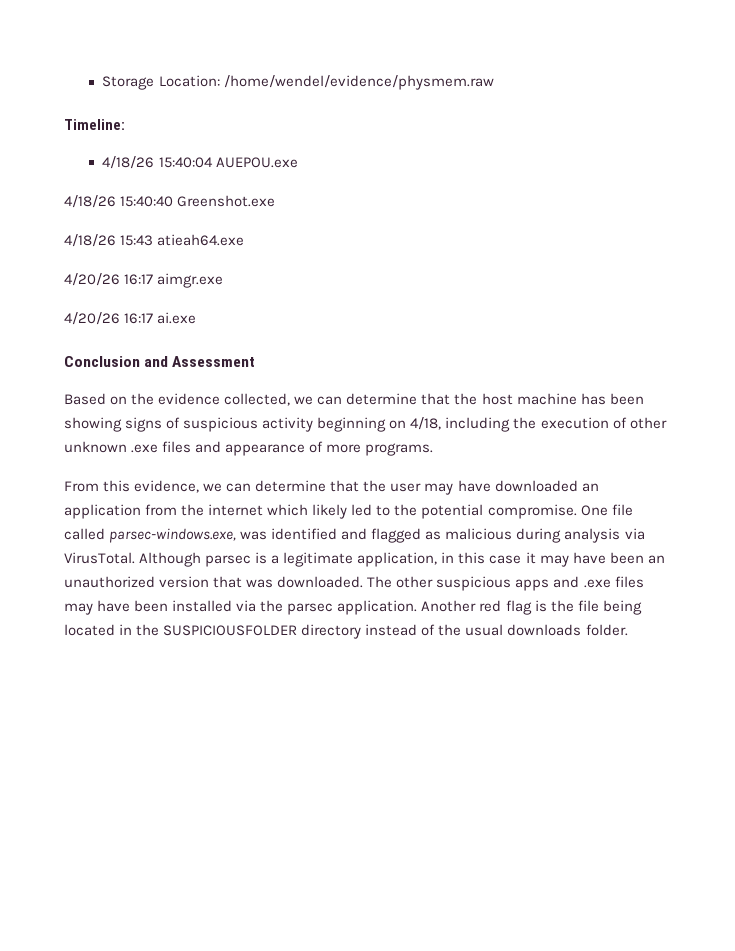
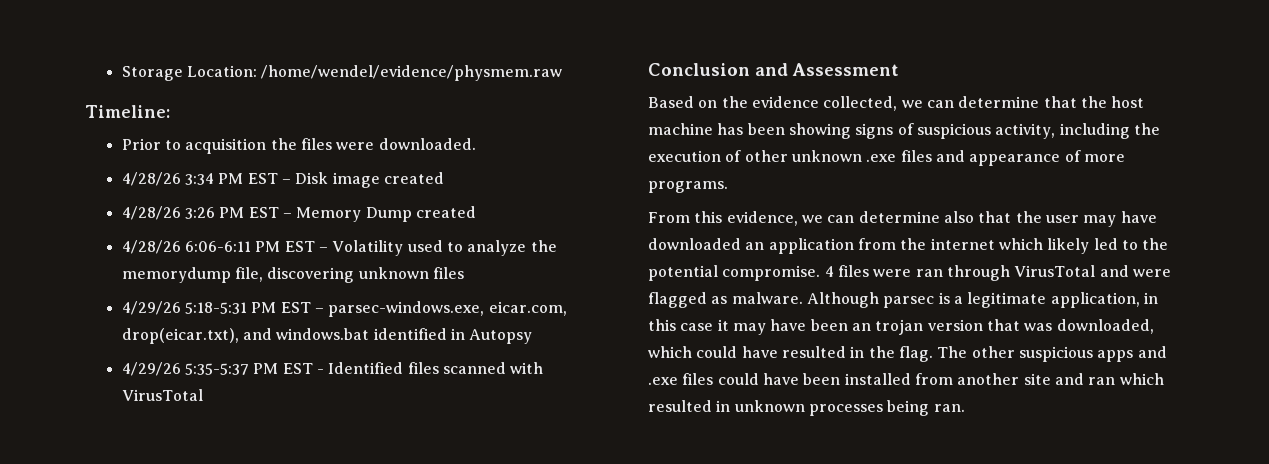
[102,156,298,169] [64,195,276,208] [64,234,245,247] [64,273,224,288] [64,312,197,325] 4/18/26 15:40:04 AUEPOU.exe // 4/18/26 15:40:40 Greenshot.exe // 4/18/26 15:43 atieah64.exe // 4/20/26 16:17 aimgr.exe // 4/20/26 16:17 ai.exe -> [121,138,476,154] [121,172,444,188] [121,206,476,222] [121,240,557,256] [121,267,464,283] [121,301,567,317] [121,328,533,344] [121,362,544,376] [121,389,203,401] Prior to acquisition the files were downloaded. // 4/28/26 3:34 PM EST – Disk image created // 4/28/26 3:26 PM EST – Memory Dump created // 4/28/26 6:06-6:11 PM EST – Volatility used to analyze the memorydump file, discovering unknown files // 4/29/26 5:18-5:31 PM EST – parsec-windows.exe, eicar.com, drop(eicar.txt), and windows.bat identified in Autopsy // 4/29/26 5:35-5:37 PM EST - Identified files scanned with VirusTotal
[262,417,442,432] activity beginning on 4/18, -> [995,123,1056,139] activity,
(327, 486) none -> [943,211,974,223] also
[580,504,633,516] [64,528,645,543] [64,552,135,564] One file called parsec-windows.exe, was identified and flagged as malicious during analysis via VirusTotal. -> [824,265,1171,281] [648,292,803,308] 4 files were ran through VirusTotal and were flagged as malware.
[64,576,155,588] unauthorized -> [875,319,924,335] trojan
[277,576,364,588] downloaded. -> [1056,319,1154,334] [648,346,933,362] downloaded, which could have resulted in the flag.
[64,603,93,615] may -> [717,373,759,385] could
[236,600,642,615] [64,624,628,639] via the parsec application. Another red flag is the file being located in the SUSPICIOUSFOLDER directory instead of the usual downloads folder. -> [914,373,1164,385] [648,400,965,416] from another site and ran which resulted in unknown processes being ran.

